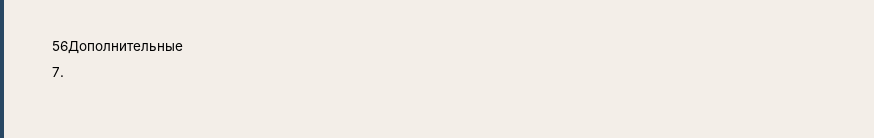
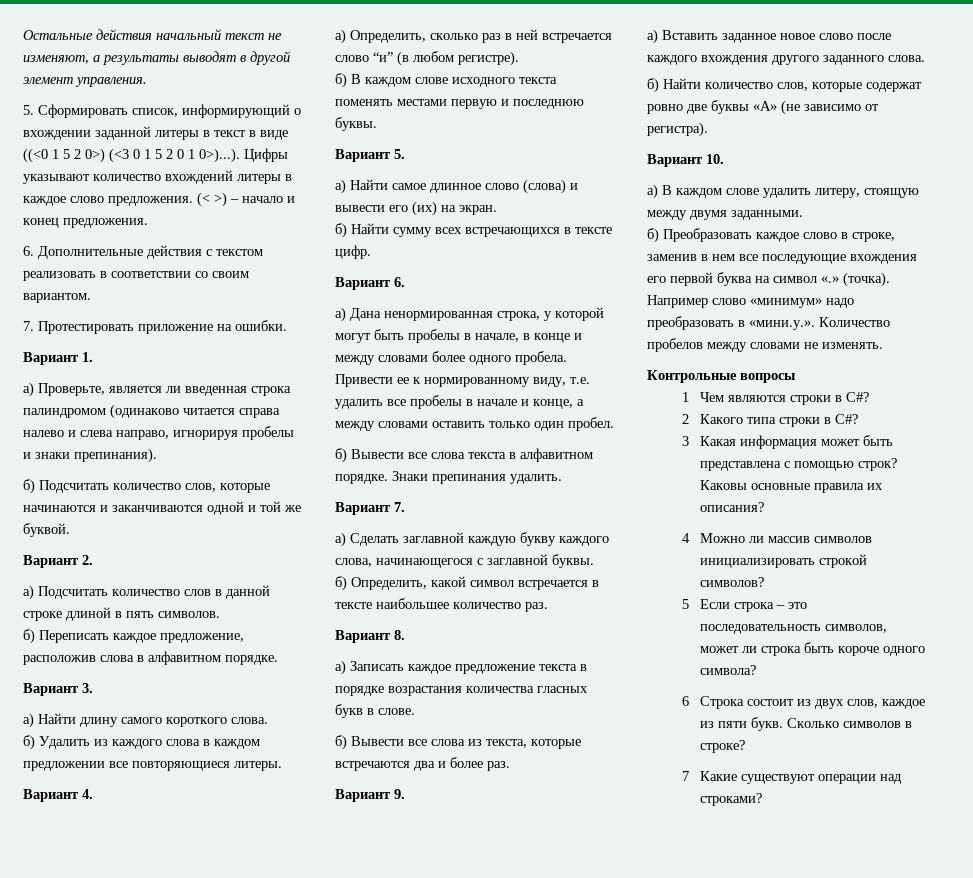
[52,41,183,54] [52,67,64,77] 56Дополнительные // 7. -> [23,29,282,40] [23,51,291,65] [23,77,147,87] [23,104,301,118] [23,126,288,140] [23,148,288,163] [23,170,292,184] [23,192,295,207] [23,218,148,228] [23,245,263,259] [23,271,249,281] [23,293,91,303] [23,320,287,334] [23,352,93,365] [23,382,291,397] [23,404,280,419] [23,426,294,440] [23,448,157,463] [23,479,270,494] [23,501,301,515] [23,523,70,537] [23,555,93,568] [23,585,270,600] [23,607,220,621] [23,629,244,644] [23,651,278,665] [23,683,93,696] [23,713,268,728] [23,735,260,750] [23,761,282,771] [23,789,93,802] [335,29,612,44] [335,51,519,66] [335,73,557,88] [335,99,584,109] [335,117,377,131] [335,149,405,162] [335,179,578,194] [335,201,497,216] [335,223,612,238] [335,245,371,259] [335,277,405,290] [335,307,604,322] [335,329,582,343] [335,351,567,365] [335,374,590,387] [335,395,584,409] [335,417,614,431] [335,448,593,463] [335,471,562,484] [335,502,405,515] [335,532,609,547] [335,554,594,568] [335,576,599,591] [335,598,548,612] [335,630,405,643] [335,660,587,675] [335,686,588,696] [335,704,415,718] [335,735,581,750] [335,757,510,771] [335,789,405,802] [647,29,891,44] [647,55,925,65] [647,78,922,93] [647,100,879,115] [647,122,708,137] [647,154,724,167] [647,184,919,199] [647,210,803,220] [647,228,895,243] [647,254,917,264] [647,272,890,287] [647,295,854,308] [647,316,890,330] [647,338,883,352] [647,370,795,383] [682,392,869,405] [682,414,858,427] [682,435,893,449] [699,458,897,471] [699,480,883,493] [699,502,764,512] [682,533,872,543] [699,554,867,568] [699,577,764,587] [682,599,807,612] [699,624,887,634] [699,642,925,656] [699,665,756,675] [682,696,925,709] [699,717,912,731] [699,740,745,753] [682,771,902,784] [699,793,762,806] Остальные действия начальный текст не изменяют, а результаты выводят в другой элемент управления. // 5. Сформировать список, информирующий о вхождении заданной литеры в текст в виде ((<0 1 5 2 0>) (<3 0 1 5 2 0 1 0>)...). Цифры указывают количество вхождений литеры в каждое слово предложения. (< >) – начало и конец предложения. // 6. Дополнительные действия с текстом реализовать в соответствии со своим вариантом. // 7. Протестировать приложение на ошибки. // Вариант 1. // а) Проверьте, является ли введенная строка палиндромом (одинаково читается справа налево и слева направо, игнорируя пробелы и знаки препинания). // б) Подсчитать количество слов, которые начинаются и заканчиваются одной и той же буквой. // Вариант 2. // а) Подсчитать количество слов в данной строке длиной в пять символов. // б) Переписать каждое предложение, расположив слова в алфавитном порядке. // Вариант 3. // а) Найти длину самого короткого слова. // б) Удалить из каждого слова в каждом предложении все повторяющиеся литеры. // Вариант 4. // а) Определить, сколько раз в ней встречается слово “и” (в любом регистре). // б) В каждом слове исходного текста поменять местами первую и последнюю буквы. // Вариант 5. // а) Найти самое длинное слово (слова) и вывести его (их) на экран. // б) Найти сумму всех встречающихся в тексте цифр. // Вариант 6. // а) Дана ненормированная строка, у которой могут быть пробелы в начале, в конце и между словами более одного пробела. Привести ее к нормированному виду, т.е. удалить все пробелы в начале и конце, а между словами оставить только один пробел. // б) Вывести все слова текста в алфавитном порядке. Знаки препинания удалить. // Вариант 7. // а) Сделать заглавной каждую букву каждого слова, начинающегося с заглавной буквы. // б) Определить, какой символ встречается в тексте наибольшее количество раз. // Вариант 8. // а) Записать каждое предложение текста в порядке возрастания количества гласных букв в слове. // б) Вывести все слова из текста, которые встречаются два и более раз. // Вариант 9. // а) Вставить заданное новое слово после каждого вхождения другого заданного слова. // б) Найти количество слов, которые содержат ровно две буквы «А» (не зависимо от регистра). // Вариант 10. // а) В каждом слове удалить литеру, стоящую между двумя заданными. // б) Преобразовать каждое слово в строке, заменив в нем все последующие вхождения его первой буква на символ «.» (точка). Например слово «минимум» надо преобразовать в «мини.у.». Количество пробелов между словами не изменять. // Контрольные вопросы // 1 Чем являются строки в С#? // 2 Какого типа строки в С#? // 3 Какая информация может быть представлена с помощью строк? Каковы основные правила их описания? // 4 Можно ли массив символов инициализировать строкой символов? // 5 Если строка – это последовательность символов, может ли строка быть короче одного символа? // 6 Строка состоит из двух слов, каждое из пяти букв. Сколько символов в строке? // 7 Какие существуют операции над строками?

